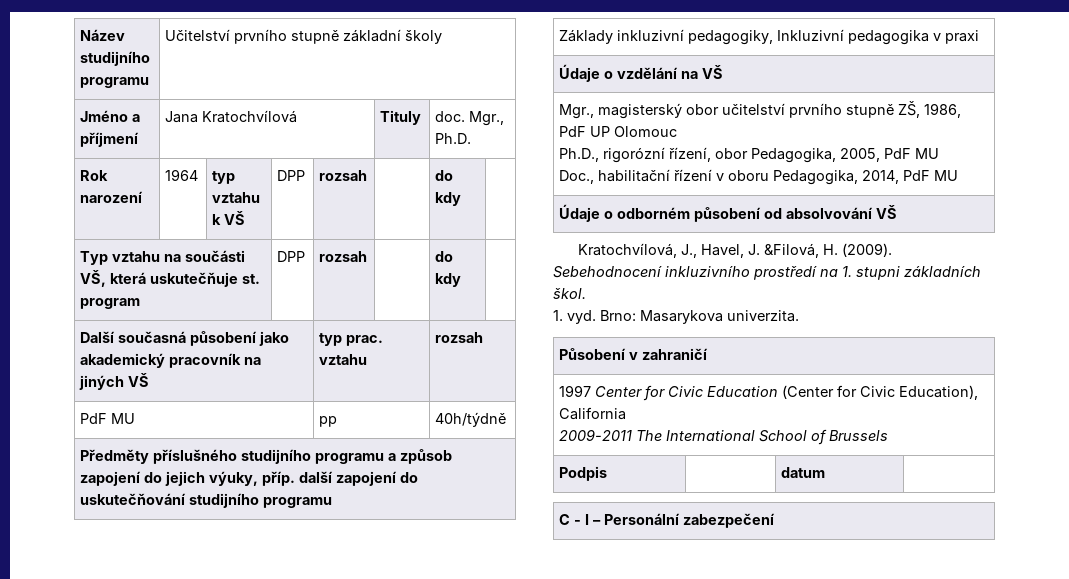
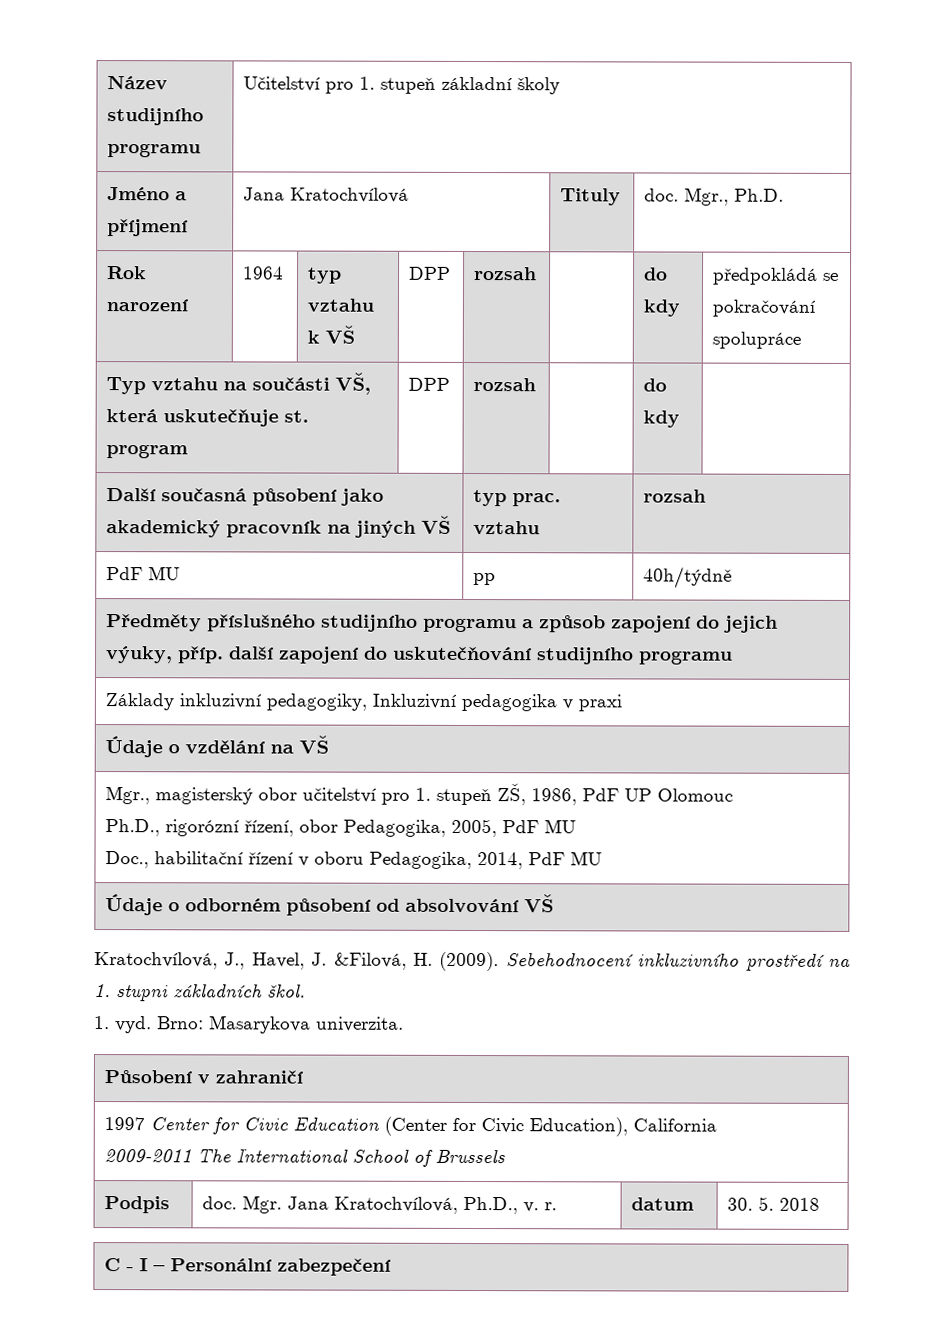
[233,29,339,44] prvního stupně -> [324,76,436,94] pro 1. stupeň
(461, 199) none -> [712,267,839,285] [711,299,816,317] [711,331,801,349] předpokládá se pokračování spolupráce
[788,103,894,118] prvního stupně -> [380,787,492,806] pro 1. stupeň
[780,467,825,478] | datum | -> [201,1195,557,1215] [630,1197,694,1211] [726,1196,820,1211] doc. Mgr. Jana Kratochvílová, Ph.D., v. r. | datum | 30. 5. 2018

